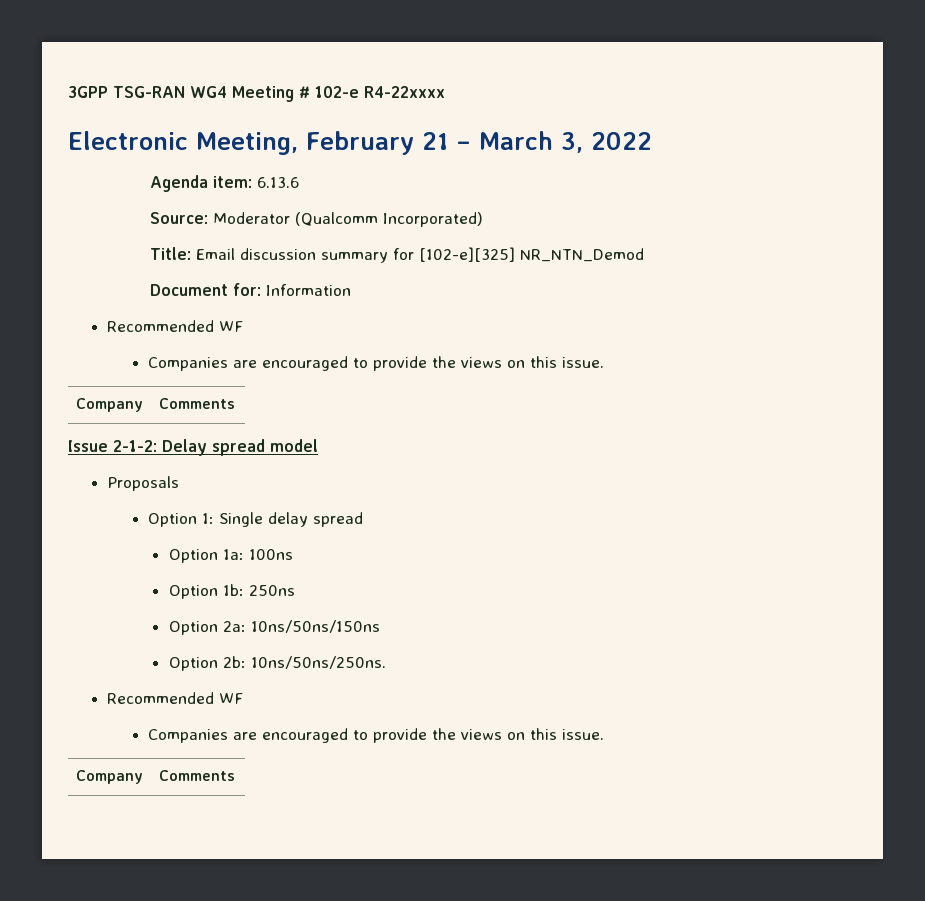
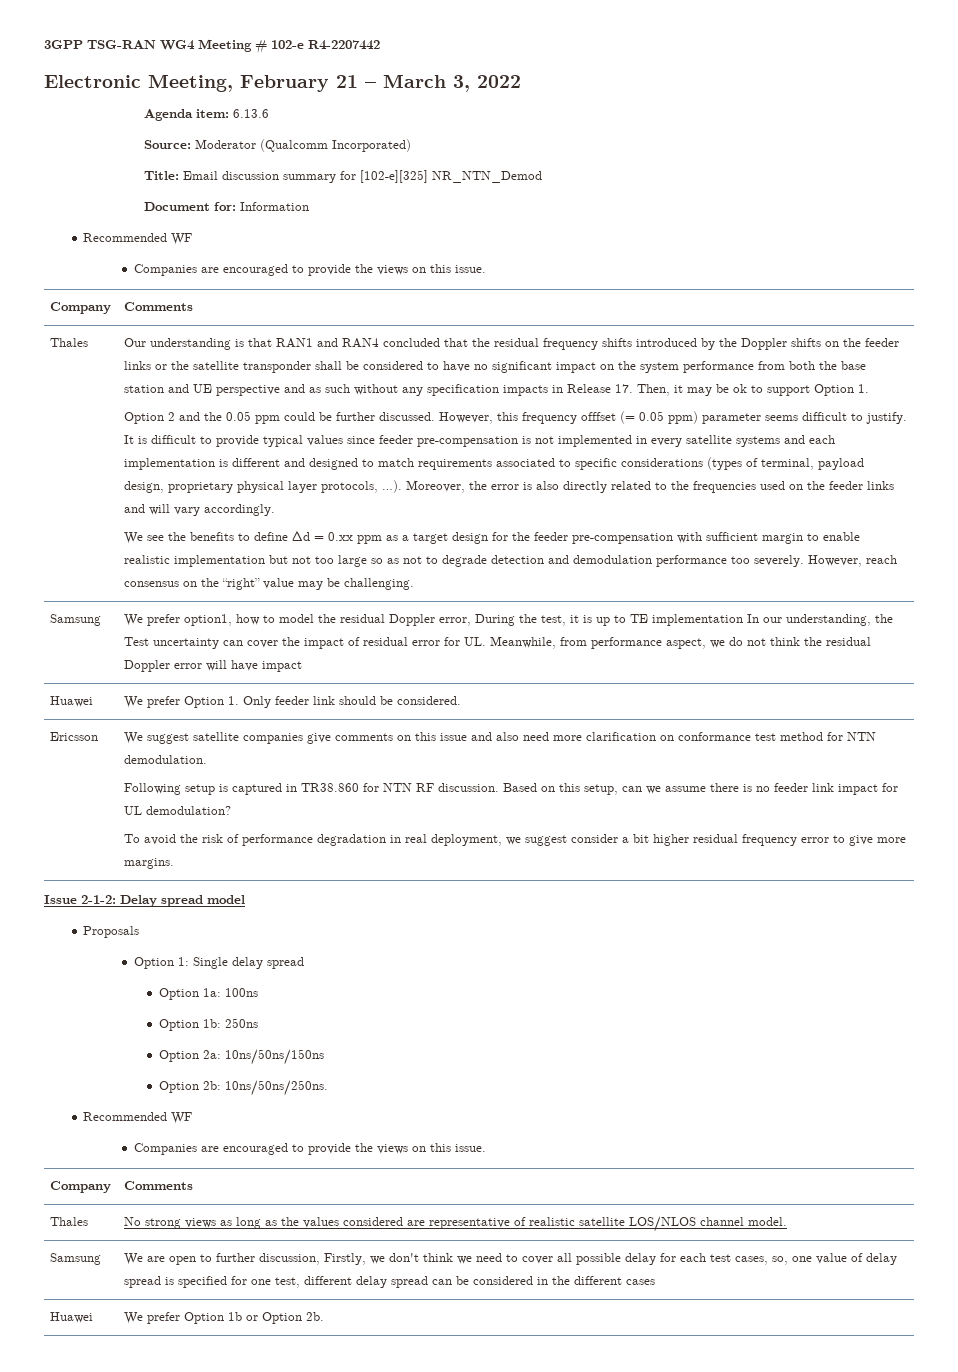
[364,86,445,98] R4-22xxxx -> [308,40,380,50] R4-2207442
(235, 403) none -> [50,338,89,347] [124,338,900,350] [124,361,867,373] [124,384,870,396] [124,411,908,424] [124,435,836,447] [124,457,865,470] [124,480,895,493] [124,504,276,516] [124,530,861,544] [124,555,898,567] [124,578,415,590] [50,614,102,626] [124,614,894,626] [124,636,872,649] [124,660,303,672] [50,696,94,707] [124,696,462,708] [50,732,99,741] [124,732,877,744] [124,755,208,764] [124,783,899,795] [124,806,232,815] [124,834,907,846] [124,858,175,869] // Thales | Our understanding is that RAN1 and RAN4 concluded that the residual frequency shifts introduced by the Doppler shifts on the feeder links or the satellite transponder shall be considered to have no significant impact on the system performance from both the base station and UE perspective and as such without any specification impacts in Release 17. Then, it may be ok to support Option 1. // Option 2 and the 0.05 ppm could be further discussed. However, this frequency offfset (= 0.05 ppm) parameter seems difficult to justify. It is difficult to provide typical values since feeder pre-compensation is not implemented in every satellite systems and each implementation is different and designed to match requirements associated to specific considerations (types of terminal, payload design, proprietary physical layer protocols, …). Moreover, the error is also directly related to the frequencies used on the feeder links and will vary accordingly. // We see the benefits to define ∆d = 0.xx ppm as a target design for the feeder pre-compensation with sufficient margin to enable realistic implementation but not too large so as not to degrade detection and demodulation performance too severely. However, reach consensus on the “right” value may be challenging. // Samsung | We prefer option1, how to model the residual Doppler error, During the test, it is up to TE implementation In our understanding, the Test uncertainty can cover the impact of residual error for UL. Meanwhile, from performance aspect, we do not think the residual Doppler error will have impact // Huawei | We prefer Option 1. Only feeder link should be considered. // Ericsson | We suggest satellite companies give comments on this issue and also need more clarification on conformance test method for NTN demodulation. // Following setup is captured in TR38.860 for NTN RF discussion. Based on this setup, can we assume there is no feeder link impact for UL demodulation? // To avoid the risk of performance degradation in real deployment, we suggest consider a bit higher residual frequency error to give more margins.
(235, 775) none -> [50,1217,89,1226] [124,1216,788,1232] [50,1253,102,1265] [124,1253,898,1265] [124,1276,656,1288] [50,1312,94,1323] [124,1312,325,1324] // Thales | No strong views as long as the values considered are representative of realistic satellite LOS/NLOS channel model. // Samsung | We are open to further discussion, Firstly, we don't think we need to cover all possible delay for each test cases, so, one value of delay spread is specified for one test, different delay spread can be considered in the different cases // Huawei | We prefer Option 1b or Option 2b.

